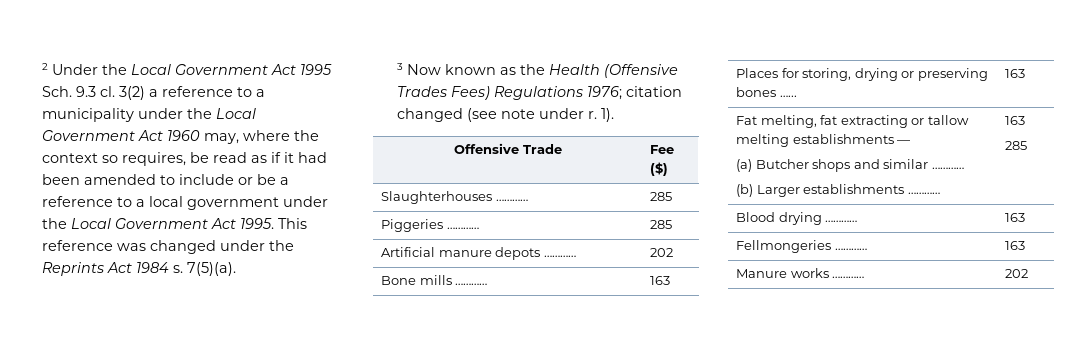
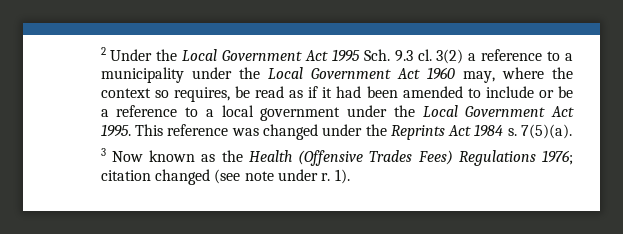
[454,143,562,154] [650,145,675,154] [650,162,669,176] [381,191,528,204] [650,192,673,201] [381,219,479,232] [650,220,673,229] [381,247,576,260] [650,248,674,257] [381,275,488,285] [650,276,671,285] [736,68,988,81] [736,87,797,97] [1005,69,1026,78] [736,115,969,128] [736,134,911,147] [736,159,964,172] [736,184,940,197] [1005,116,1026,125] [1005,141,1028,150] [736,212,858,225] [1005,213,1026,222] [736,240,867,253] [1005,241,1026,250] [736,268,865,278] [1005,269,1029,278] // Offensive Trade | Fee ($) // Slaughterhouses ………… | 285 // Piggeries ………… | 285 // Artificial manure depots ………… | 202 // Bone mills ………… | 163 // Places for storing, drying or preserving bones …... | 163 // Fat melting, fat extracting or tallow melting establishments — // (a) Butcher shops and similar ………… // (b) Larger establishments ………… | 163 // 285 // Blood drying ………… | 163 // Fellmongeries ………… | 163 // Manure works ………… | 202 -> (350, 176) none

